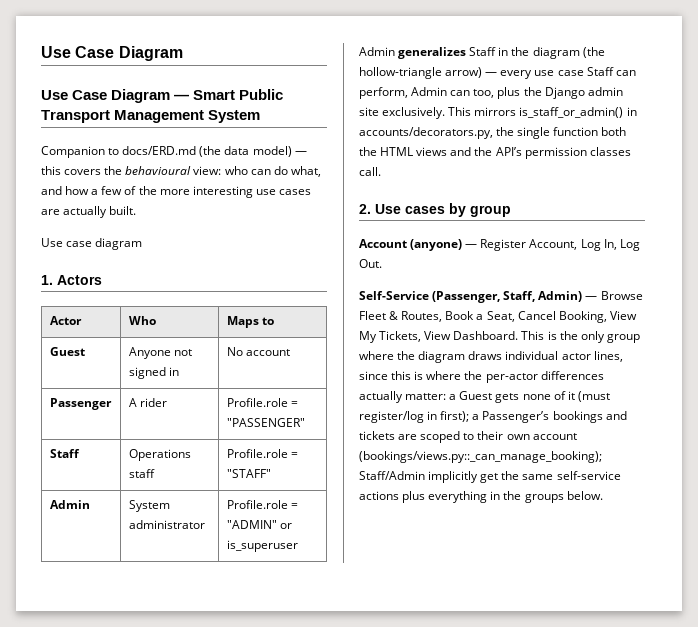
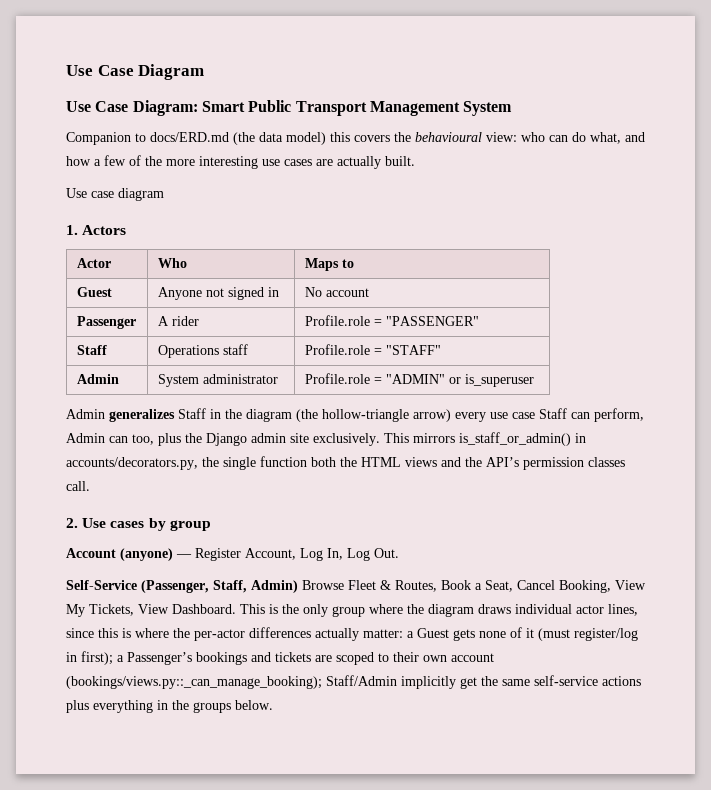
[111,89,190,103] Diagram — -> [132,100,198,116] Diagram:
[294,151,307,155] — -> (326, 138) none
[485,72,498,76] — -> (451, 415) none
[585,296,598,300] — -> (298, 586) none

